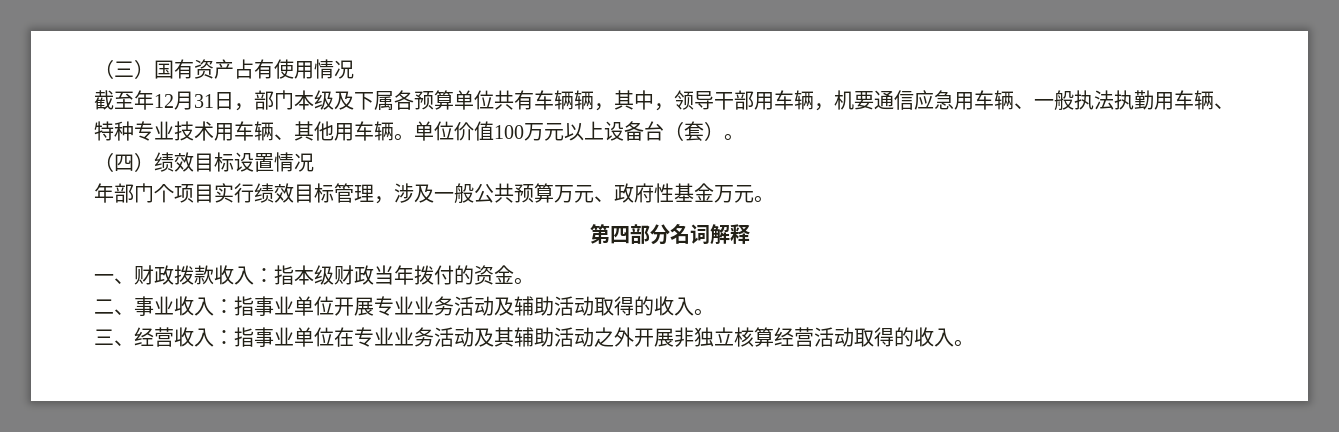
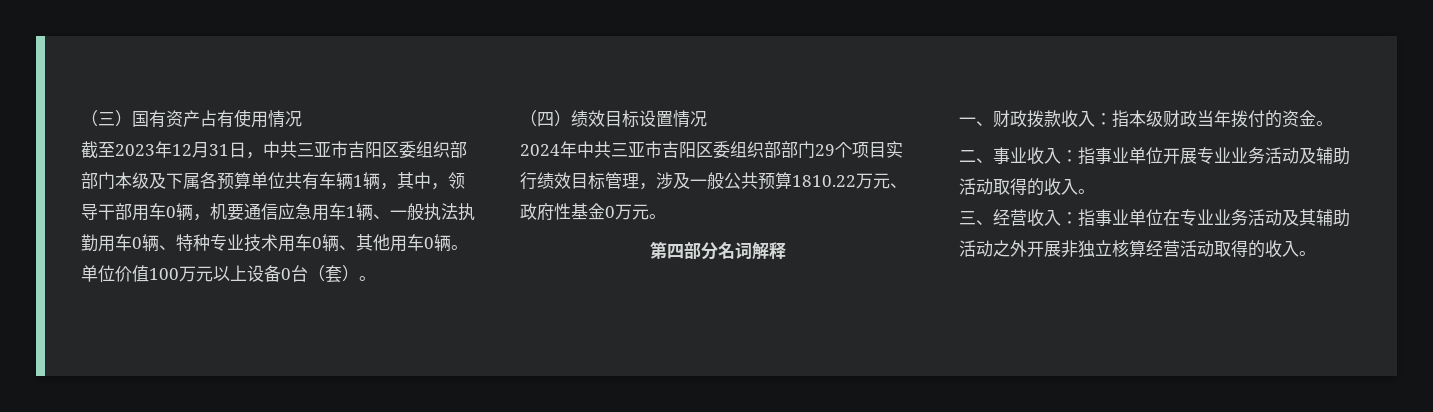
(134, 100) none -> [115,144,155,156] 2023
(254, 107) none -> [263,141,467,158] 中共三亚市吉阳区委组织部
(574, 100) none -> [353,175,363,187] 1
(794, 100) none -> [166,206,176,218] 0
(994, 100) none -> [346,206,356,218] 1
(1194, 100) none -> [132,237,142,249] 0
(254, 131) none -> [312,237,322,249] 0
(374, 131) none -> [424,237,434,249] 0
(644, 131) none -> [281,268,291,280] 0
[94,183,154,203] 年部门 -> [520,141,835,158] 2024年中共三亚市吉阳区委组织部部门29
(554, 193) none -> [792,175,856,187] 1810.22
(714, 192) none -> [605,206,615,218] 0

